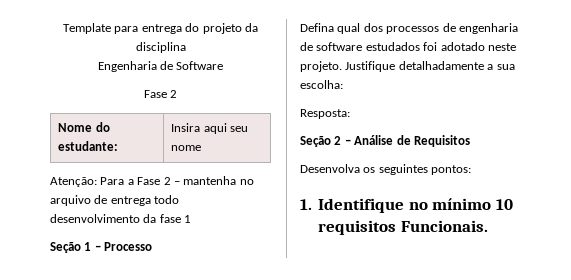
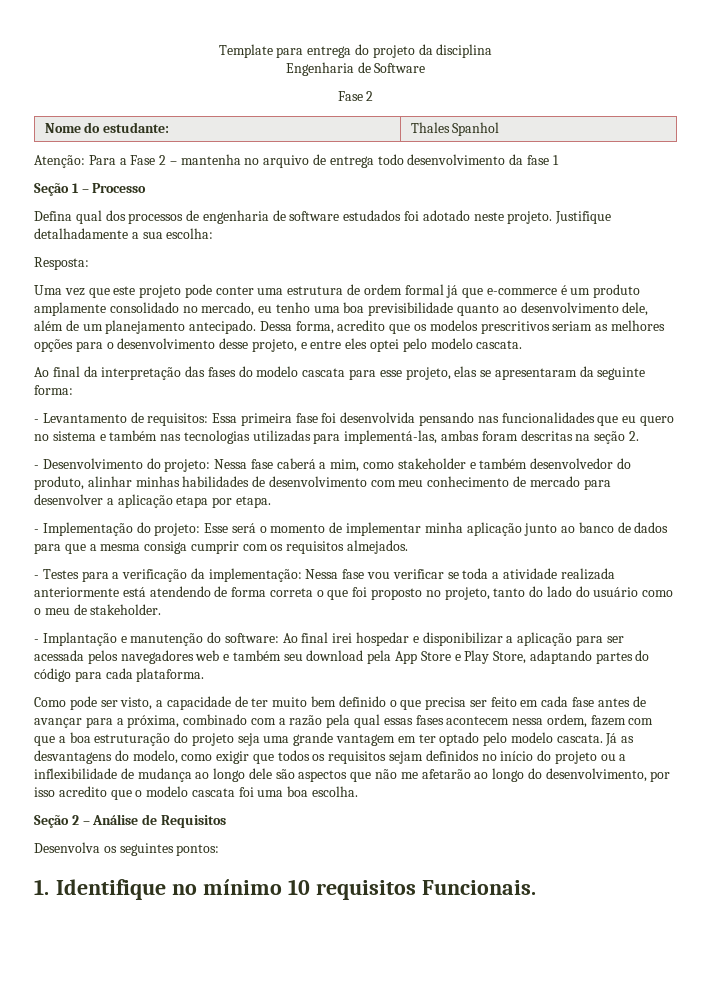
[171,123,249,134] [171,145,202,151] Insira aqui seu nome -> [410,122,500,136] Thales Spanhol
(350, 114) none -> [34,284,641,298] [34,302,649,316] [34,320,665,334] [34,338,523,352] [34,366,646,380] [34,385,73,395] [34,412,674,426] [34,430,639,444] [34,458,631,472] [34,476,611,490] [34,494,271,508] [34,522,669,536] [34,540,409,554] [34,568,615,582] [34,586,674,600] [34,604,162,615] [34,632,624,646] [34,650,650,664] [34,668,205,682] [34,696,646,710] [34,714,654,728] [34,732,635,746] [34,750,627,764] [34,768,671,782] [34,786,359,800] // Uma vez que este projeto pode conter uma estrutura de ordem formal já que e-commerce é um produto amplamente consolidado no mercado, eu tenho uma boa previsibilidade quanto ao desenvolvimento dele, além de um planejamento antecipado. Dessa forma, acredito que os modelos prescritivos seriam as melhores opções para o desenvolvimento desse projeto, e entre eles optei pelo modelo cascata. // Ao final da interpretação das fases do modelo cascata para esse projeto, elas se apresentaram da seguinte forma: // - Levantamento de requisitos: Essa primeira fase foi desenvolvida pensando nas funcionalidades que eu quero no sistema e também nas tecnologias utilizadas para implementá-las, ambas foram descritas na seção 2. // - Desenvolvimento do projeto: Nessa fase caberá a mim, como stakeholder e também desenvolvedor do produto, alinhar minhas habilidades de desenvolvimento com meu conhecimento de mercado para desenvolver a aplicação etapa por etapa. // - Implementação do projeto: Esse será o momento de implementar minha aplicação junto ao banco de dados para que a mesma consiga cumprir com os requisitos almejados. // - Testes para a verificação da implementação: Nessa fase vou verificar se toda a atividade realizada anteriormente está atendendo de forma correta o que foi proposto no projeto, tanto do lado do usuário como o meu de stakeholder. // - Implantação e manutenção do software: Ao final irei hospedar e disponibilizar a aplicação para ser acessada pelos navegadores web e também seu download pela App Store e Play Store, adaptando partes do código para cada plataforma. // Como pode ser visto, a capacidade de ter muito bem definido o que precisa ser feito em cada fase antes de avançar para a próxima, combinado com a razão pela qual essas fases acontecem nessa ordem, fazem com que a boa estruturação do projeto seja uma grande vantagem em ter optado pelo modelo cascata. Já as desvantagens do modelo, como exigir que todos os requisitos sejam definidos no início do projeto ou a inflexibilidade de mudança ao longo dele são aspectos que não me afetarão ao longo do desenvolvimento, por isso acredito que o modelo cascata foi uma boa escolha.

